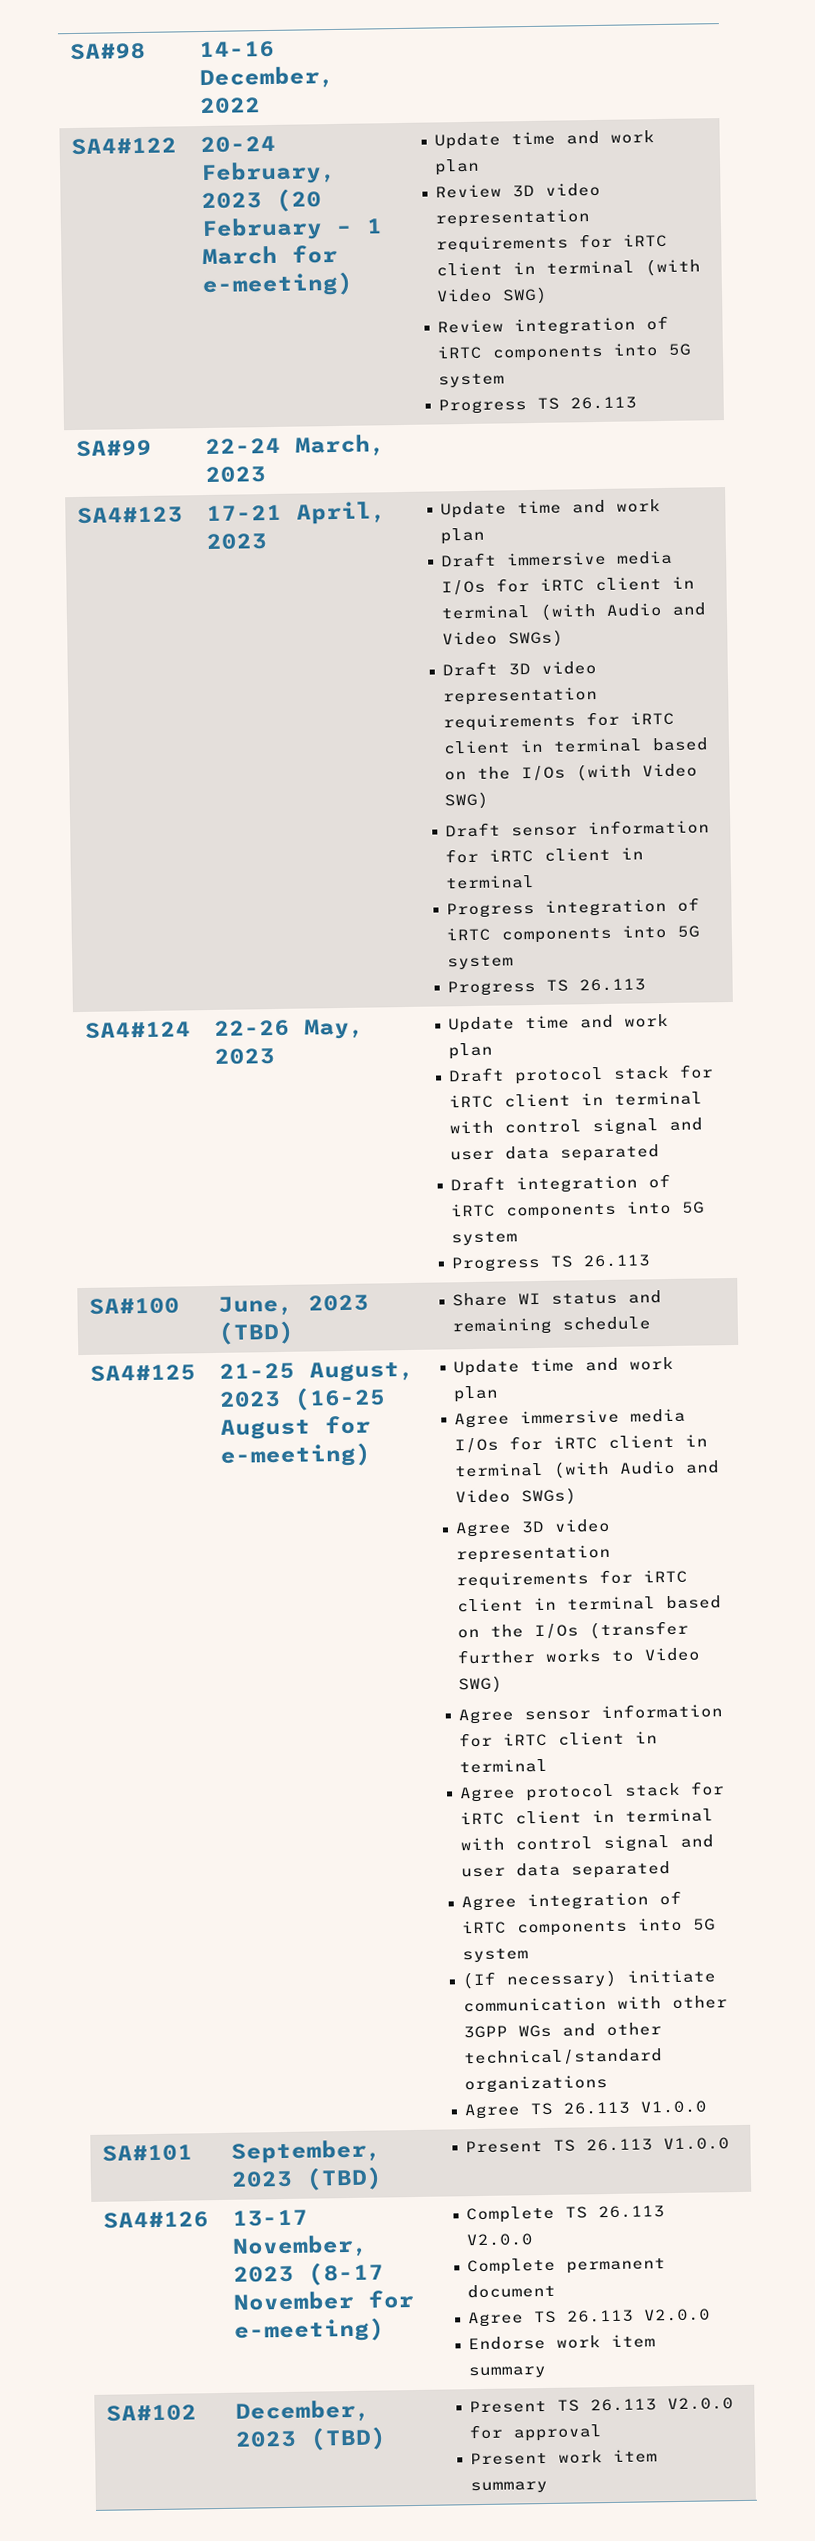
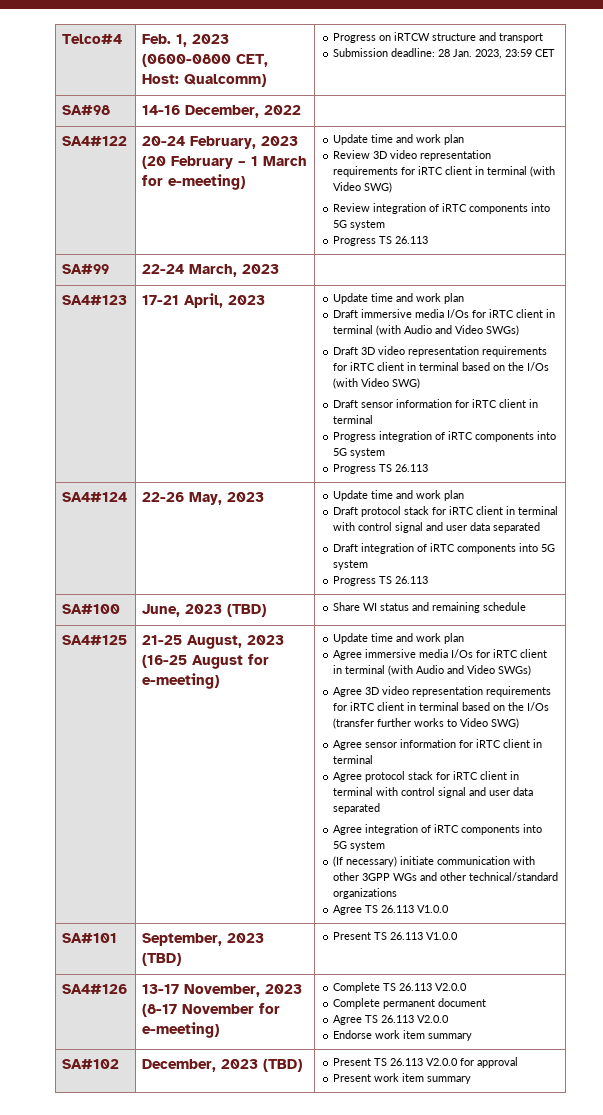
(69, 51) none -> [62,34,123,44] [142,34,230,47] [142,54,269,67] [142,74,267,87] [333,32,544,43] [333,48,556,59] Telco#4 | Feb. 1, 2023 (0600-0800 CET, Host: Qualcomm) | Progress on iRTCW structure and transport // Submission deadline: 28 Jan. 2023, 23:59 CET //

